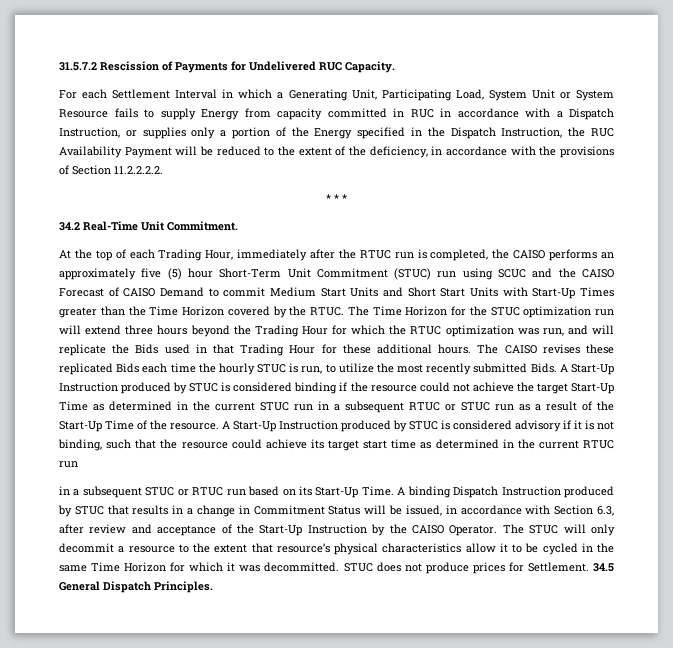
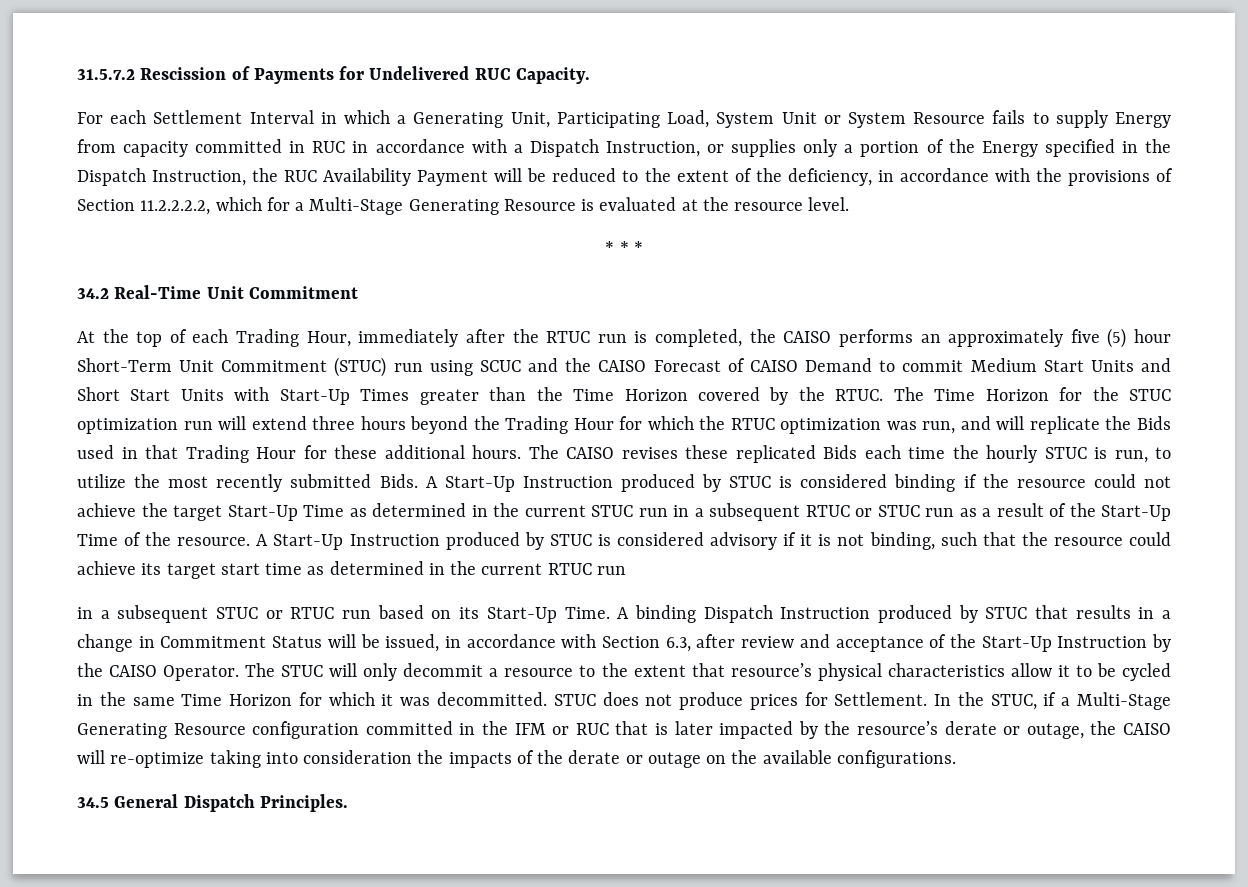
[114,166,163,174] 11.2.2.2.2. -> [140,197,850,215] 11.2.2.2.2, which for a Multi-Stage Generating Resource is evaluated at the resource level.
[167,221,238,231] Commitment. -> [248,286,358,299] Commitment
(589, 567) none -> [934,692,1171,710] [77,721,1172,739] [77,750,956,768] In the STUC, if a Multi-Stage Generating Resource configuration committed in the IFM or RUC that is later impacted by the resource’s derate or outage, the CAISO will re-optimize taking into consideration the impacts of the derate or outage on the available configurations. //

